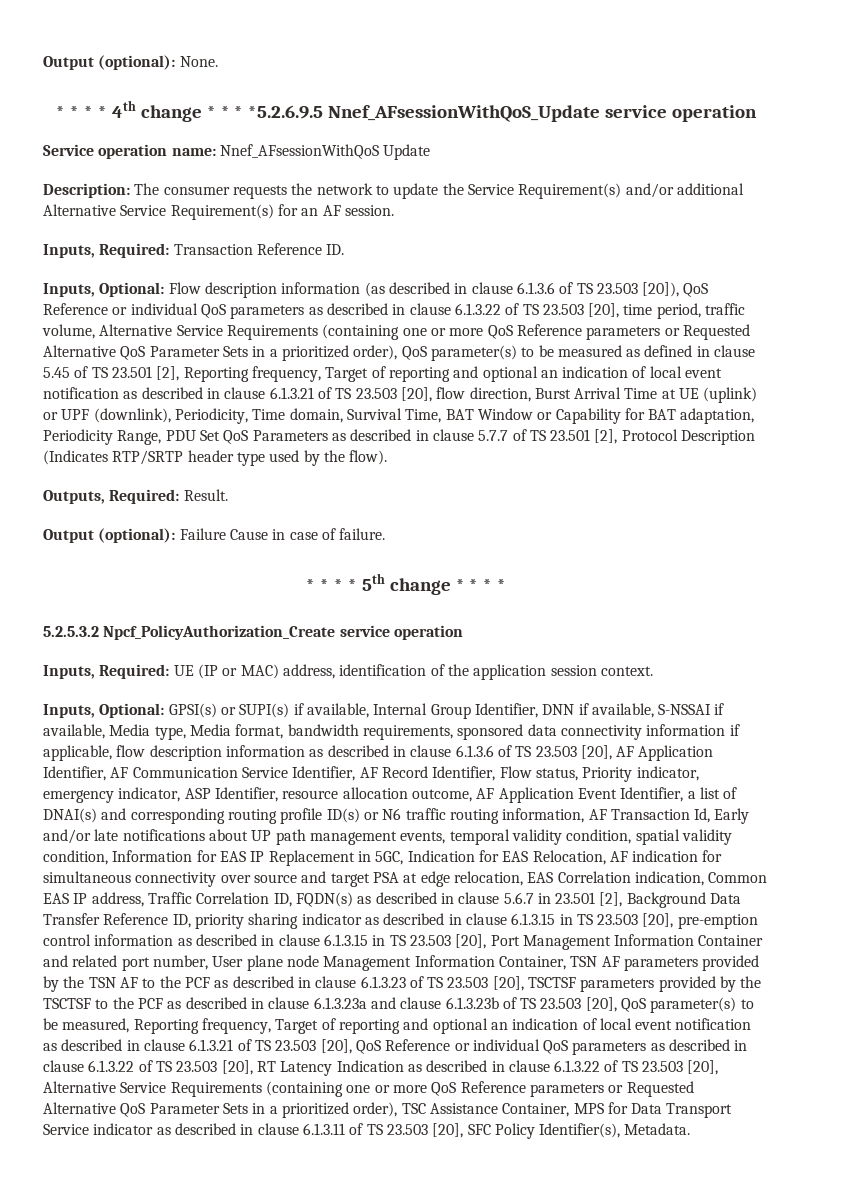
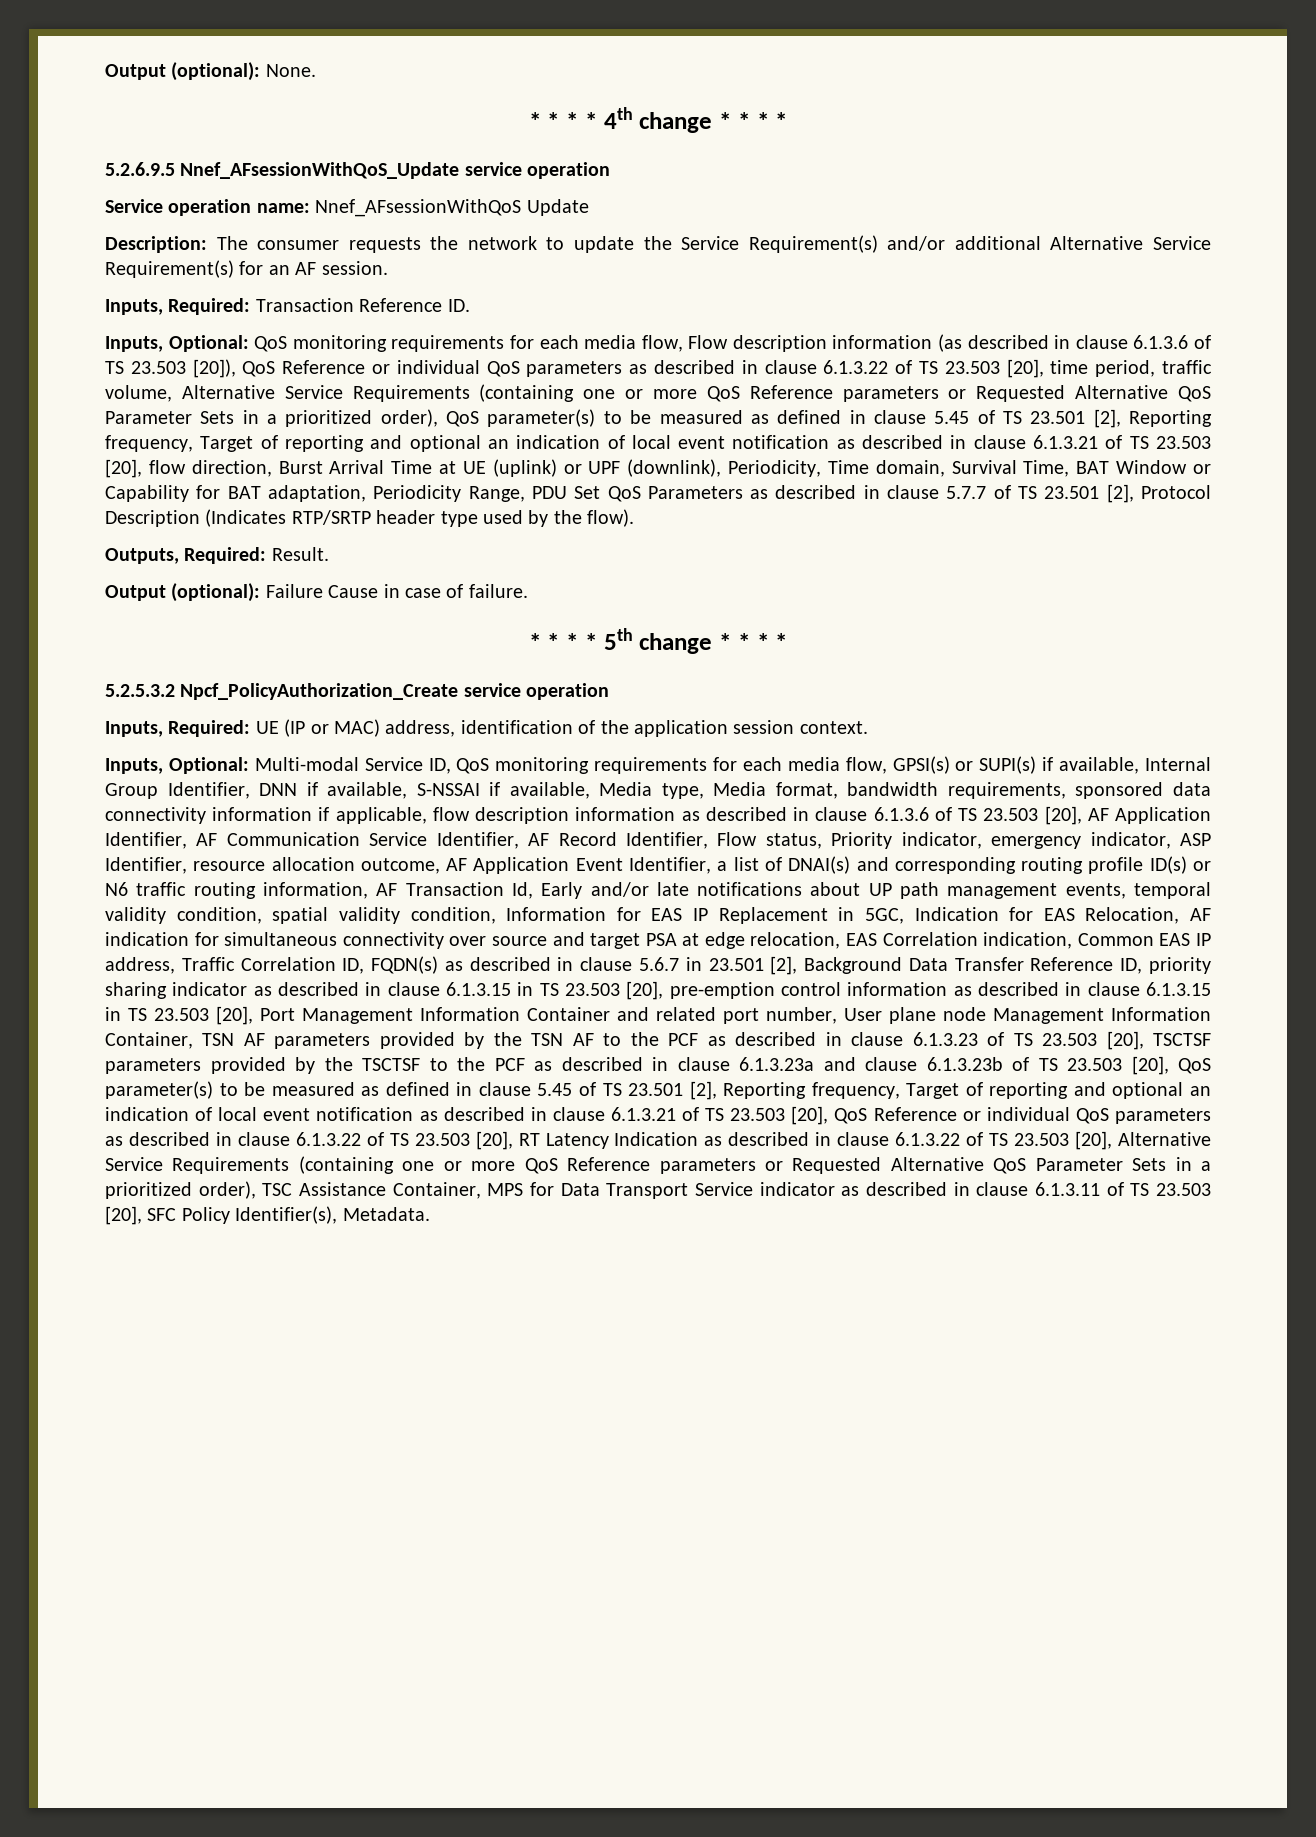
[248,105,324,119] *5.2.6.9.5 -> [775,112,788,129] [105,162,175,176] * // 5.2.6.9.5
(165, 289) none -> [254,335,683,352] QoS monitoring requirements for each media flow,
(165, 710) none -> [254,757,887,774] Multi-modal Service ID, QoS monitoring requirements for each media flow,
[62,1018,130,1033] measured, -> [271,1081,717,1100] measured as defined in clause 5.45 of TS 23.501 [2],

